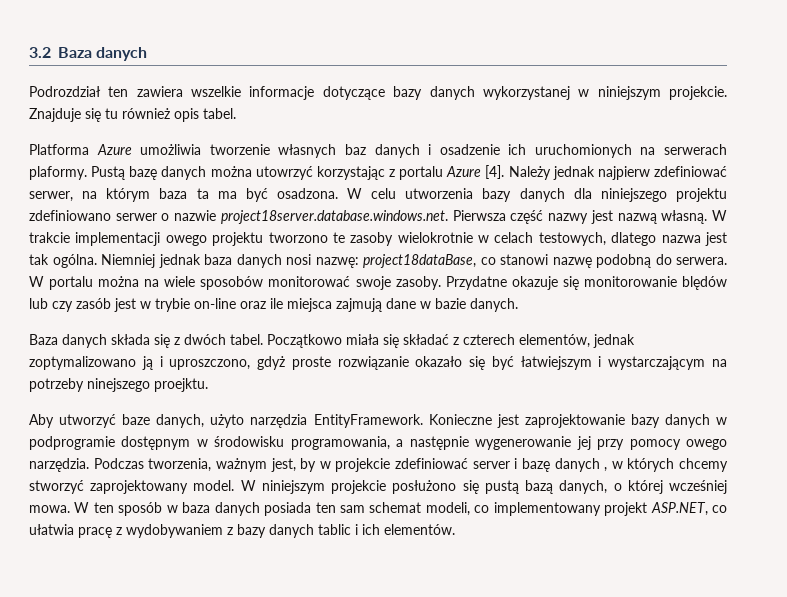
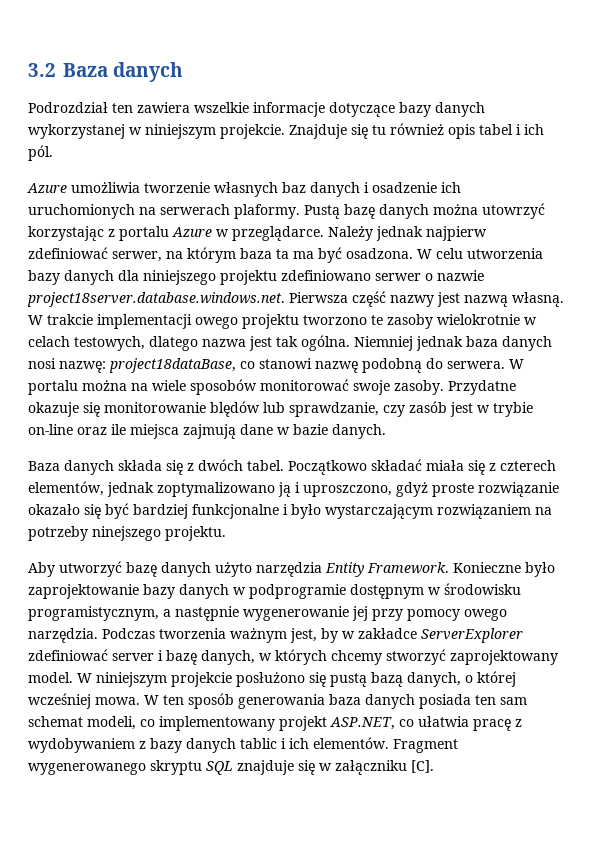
[203,108,236,119] [29,144,89,155] tabel. // Platforma -> [479,124,544,135] [28,145,53,161] tabel i ich pól. //
[485,165,505,179] [4]. -> [216,226,324,241] w przeglądarce.
(48, 303) none -> [289,402,379,417] sprawdzanie,
(342, 341) none -> [371,459,422,471] składać
[403,334,449,345] składać -> (485, 467) none
[520,356,706,370] łatwiejszym i wystarczającym -> [133,504,531,519] bardziej funkcjonalne i było wystarczającym rozwiązaniem
[154,378,208,392] proejktu. -> [165,526,226,541] projektu.
[122,414,519,428] baze danych, użyto narzędzia EntityFramework. Konieczne jest -> [126,562,555,577] bazę danych użyto narzędzia Entity Framework. Konieczne było
[290,436,390,450] programowania, -> [28,606,159,621] programistycznym,
[148,458,212,472] tworzenia, -> [159,628,226,639] tworzenia
[335,458,391,472] projekcie -> [358,628,523,643] zakładce ServerExplorer
[554,458,608,472] danych , -> [201,650,255,665] danych,
[166,505,178,513] w -> [238,694,325,709] generowania
(455, 529) none -> [393,739,458,753] [28,760,434,775] Fragment wygenerowanego skryptu SQL znajduje się w załączniku [C].

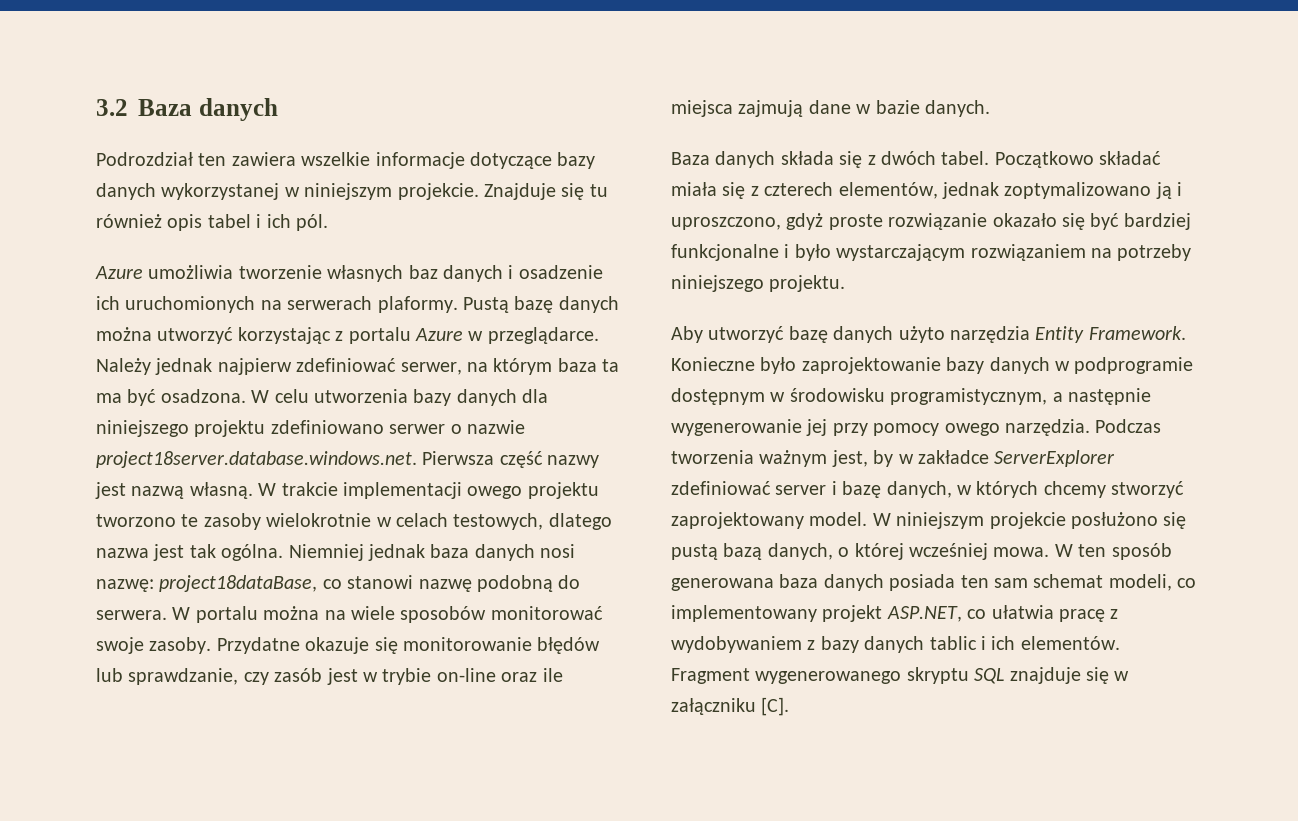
[482,203,545,219] utowrzyć -> [157,327,234,344] utworzyć
[210,401,260,417] blędów -> [537,637,601,654] błędów
[92,526,161,541] ninejszego -> [671,275,764,292] niniejszego
[238,694,325,709] generowania -> [671,578,774,591] generowana

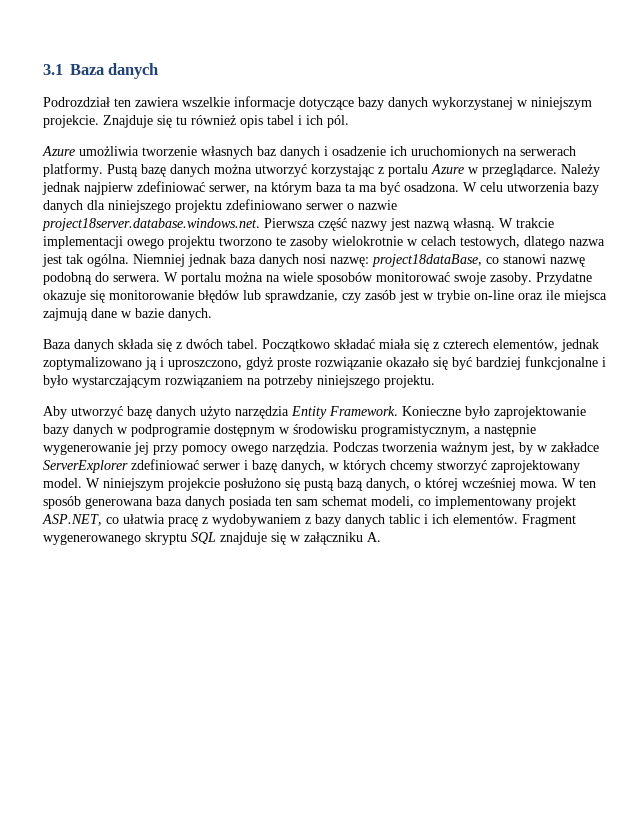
[96,99,128,116] 3.2 -> [43,64,63,75] 3.1
[377,296,458,313] plaformy. -> [43,163,103,177] platformy.
[775,485,827,495] server -> [203,463,240,470] serwer
[761,697,790,716] [C]. -> [367,532,381,542] A.

